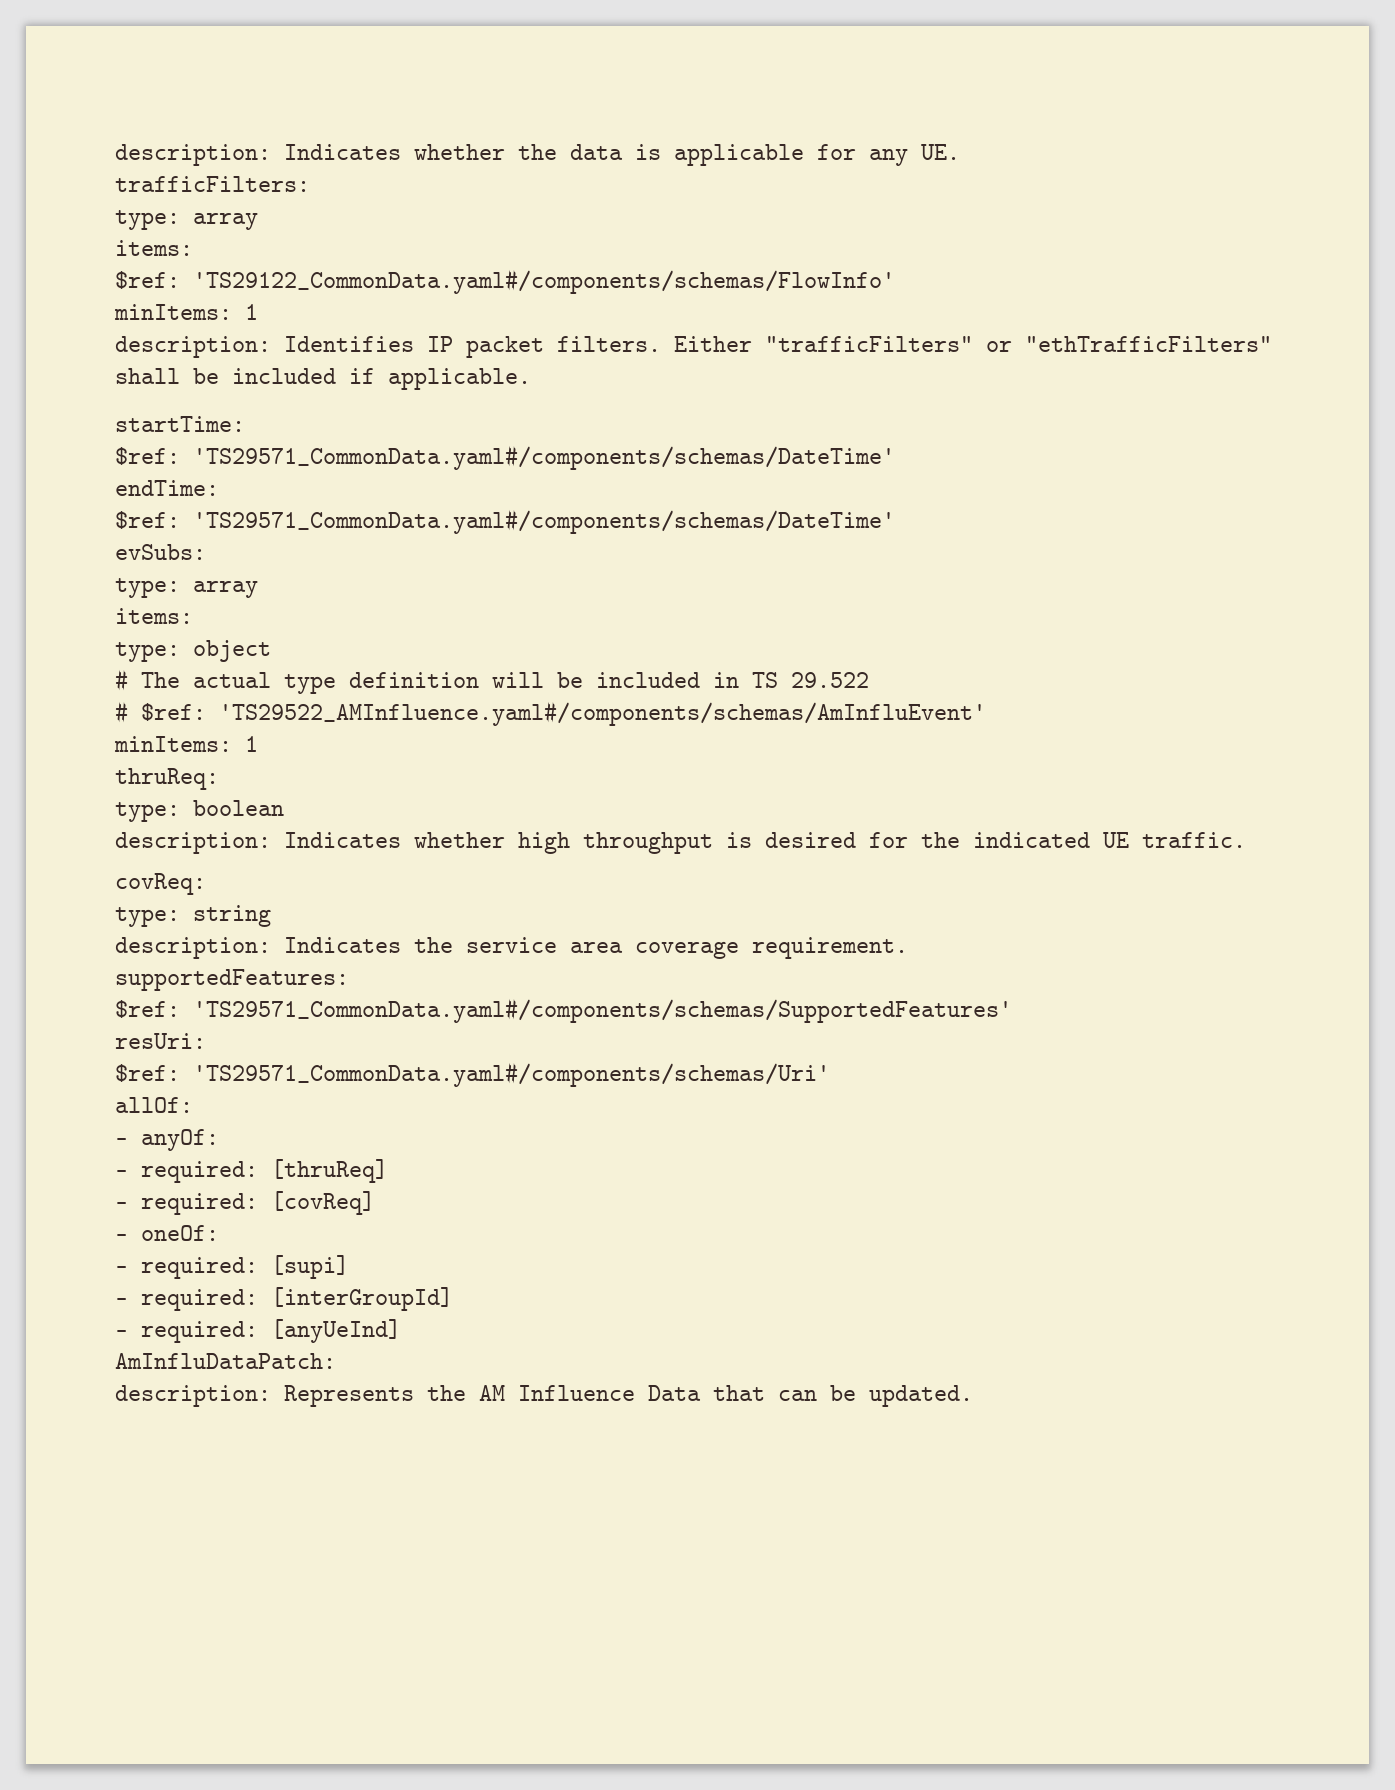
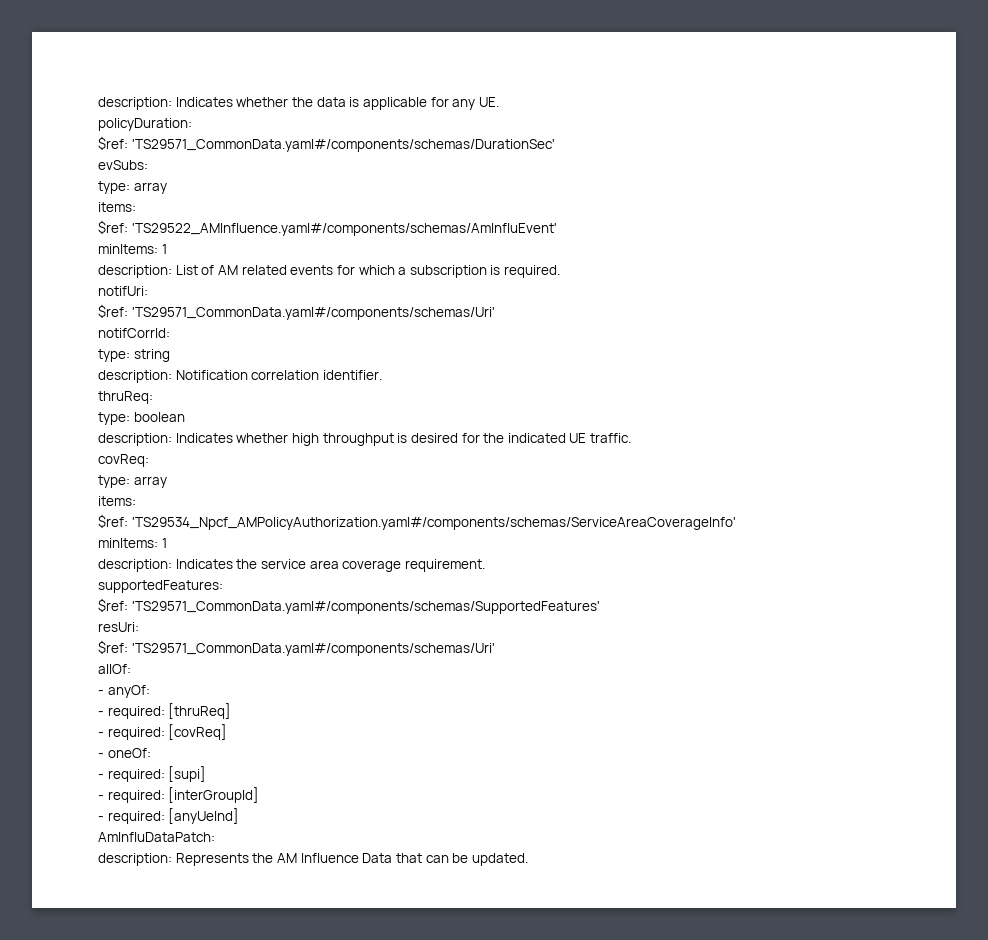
[115,176,310,192] [115,210,258,230] [115,240,193,256] [115,269,895,294] [114,304,258,320] [115,336,1272,358] [115,368,531,390] [115,416,245,432] [115,445,895,470] [115,480,219,496] [115,509,895,534] [115,544,206,560] [115,578,258,598] [115,608,193,624] [115,640,271,662] [115,669,869,694] [115,701,986,726] [114,736,258,752] trafficFilters: // type: array // items: // $ref: 'TS29122_CommonData.yaml#/components/schemas/FlowInfo' // minItems: 1 // description: Identifies IP packet filters. Either "trafficFilters" or "ethTrafficFilters" shall be included if applicable. // startTime: // $ref: 'TS29571_CommonData.yaml#/components/schemas/DateTime' // endTime: // $ref: 'TS29571_CommonData.yaml#/components/schemas/DateTime' // evSubs: // type: array // items: // type: object // # The actual type definition will be included in TS 29.522 // # $ref: 'TS29522_AMInfluence.yaml#/components/schemas/AmInfluEvent' // minItems: 1 -> [98,118,192,131] [98,136,555,152] [98,160,148,170] [98,181,167,194] [98,202,136,212] [98,220,557,236] [98,244,167,254] [98,265,561,278] [98,286,148,296] [98,304,495,320] [98,328,170,338] [98,349,170,362] [98,370,382,383] policyDuration: // $ref: 'TS29571_CommonData.yaml#/components/schemas/DurationSec' // evSubs: // type: array // items: // $ref: 'TS29522_AMInfluence.yaml#/components/schemas/AmInfluEvent' // minItems: 1 // description: List of AM related events for which a subscription is required. // notifUri: // $ref: 'TS29571_CommonData.yaml#/components/schemas/Uri' // notifCorrId: // type: string // description: Notification correlation identifier.
[193,905,271,927] string -> [133,476,167,488] [98,496,136,506] [98,514,736,530] [98,538,167,548] array // items: // $ref: 'TS29534_Npcf_AMPolicyAuthorization.yaml#/components/schemas/ServiceAreaCoverageInfo' // minItems: 1

